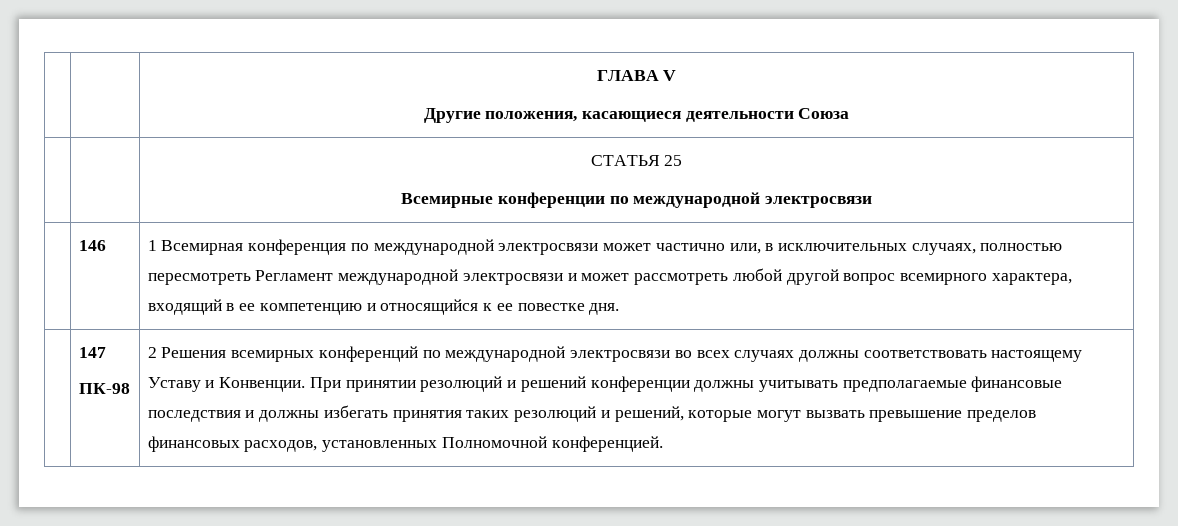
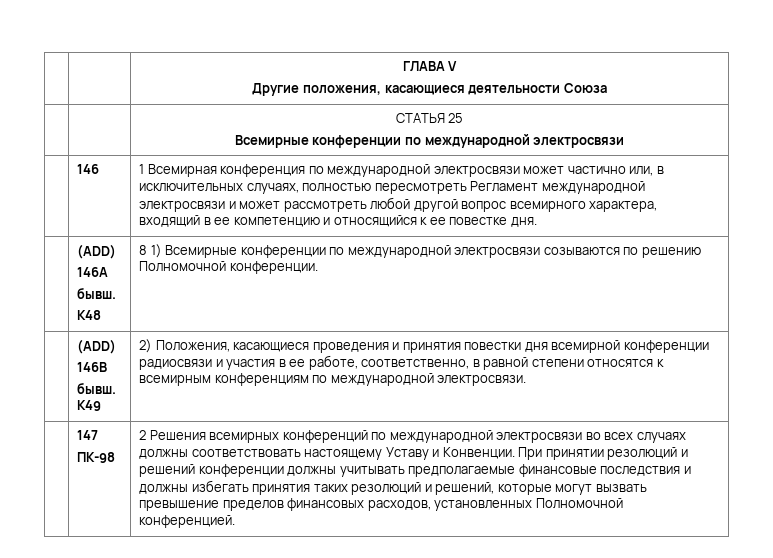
(620, 309) none -> [77,244,117,259] [77,267,109,277] [77,288,117,299] [77,310,102,320] [139,244,701,258] [139,261,318,274] [77,339,117,354] [77,362,108,372] [77,383,117,394] [77,400,102,411] [139,339,709,353] [139,355,664,370] [139,373,527,386] // | (ADD) // 146A // бывш. // К48 | 8 1) Всемирные конференции по международной электросвязи созываются по решению Полномочной конференции. // | (ADD) // 146B // бывш. К49 | 2) Положения, касающиеся проведения и принятия повестки дня всемирной конференции радиосвязи и участия в ее работе, соответственно, в равной степени относятся к всемирным конференциям по международной электросвязи.

